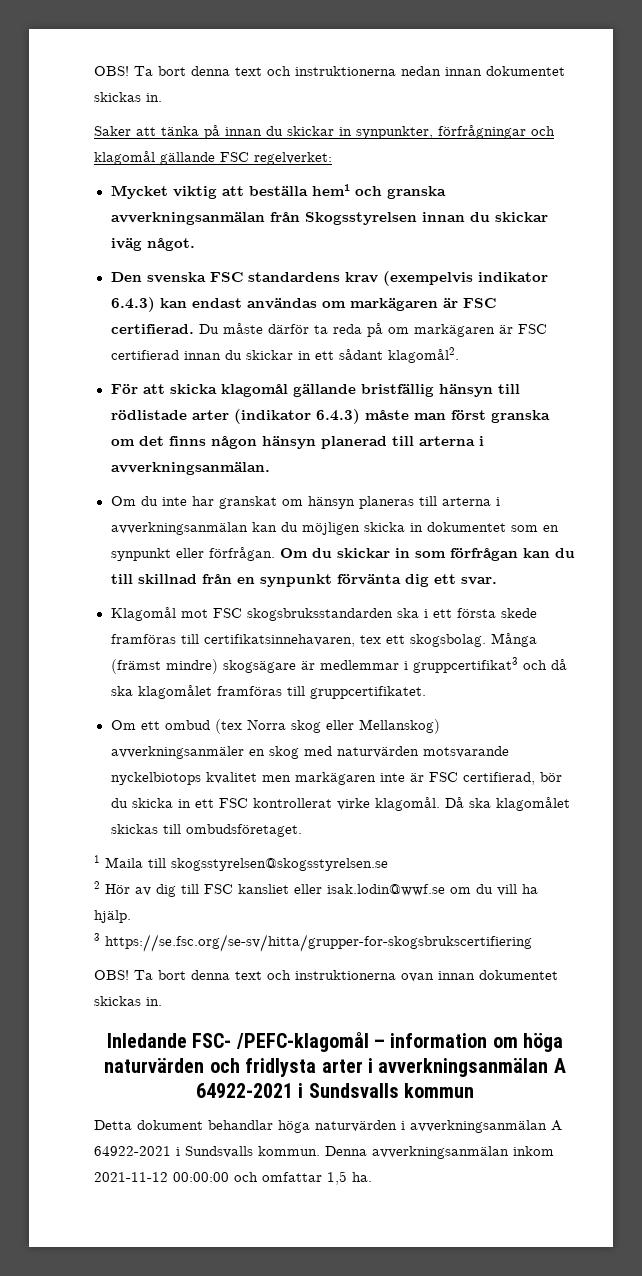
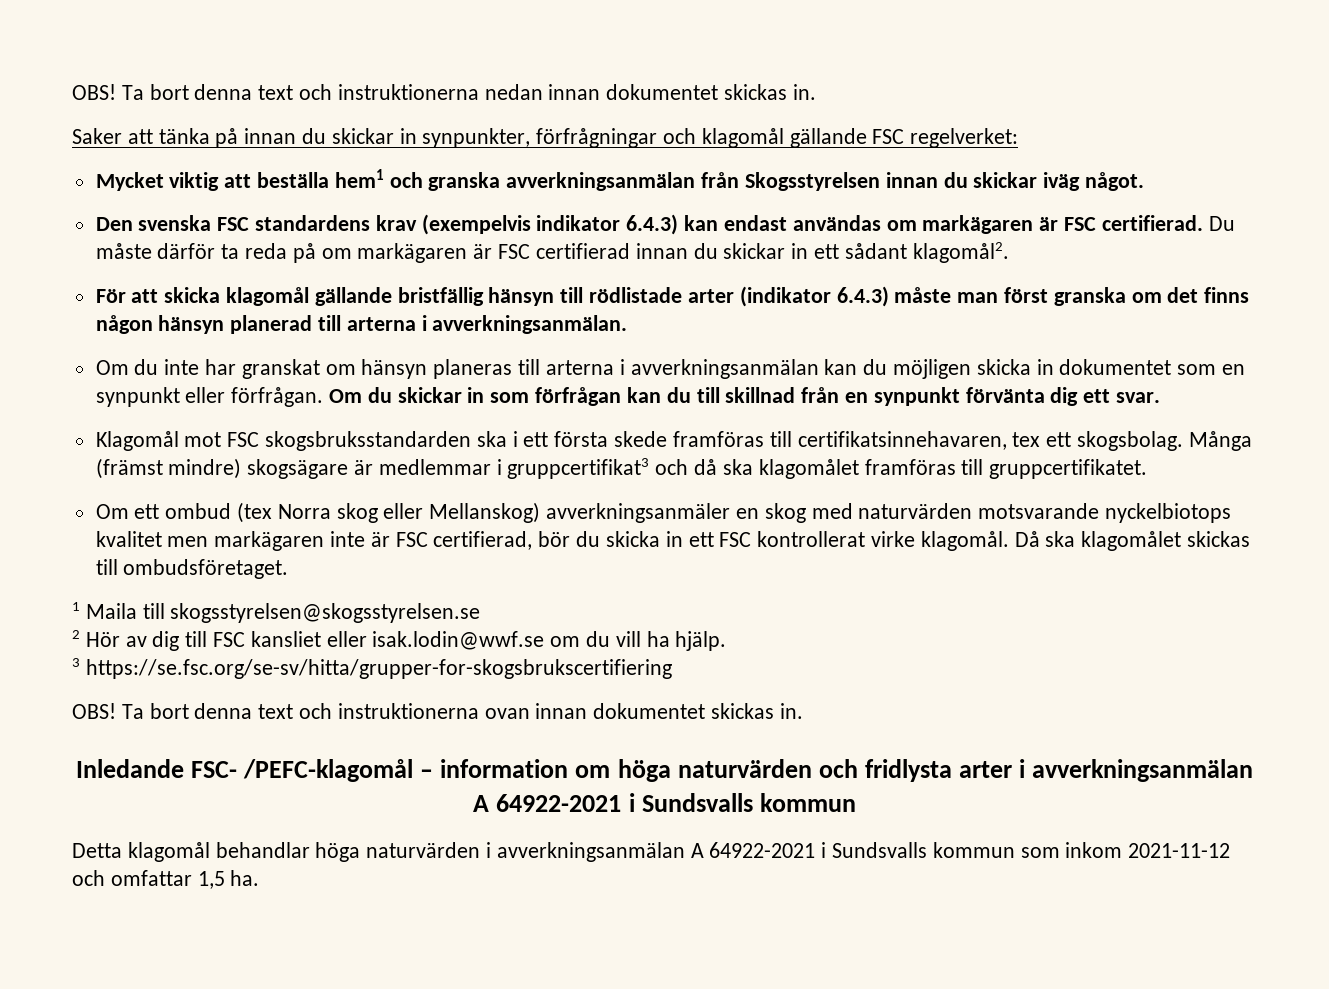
[137,1120,203,1130] dokument -> [127,842,210,862] klagomål
[258,1146,509,1159] kommun. Denna avverkningsanmälan -> [932,842,1060,858] kommun som
[173,1172,229,1182] 00:00:00 -> (1231, 850) none

